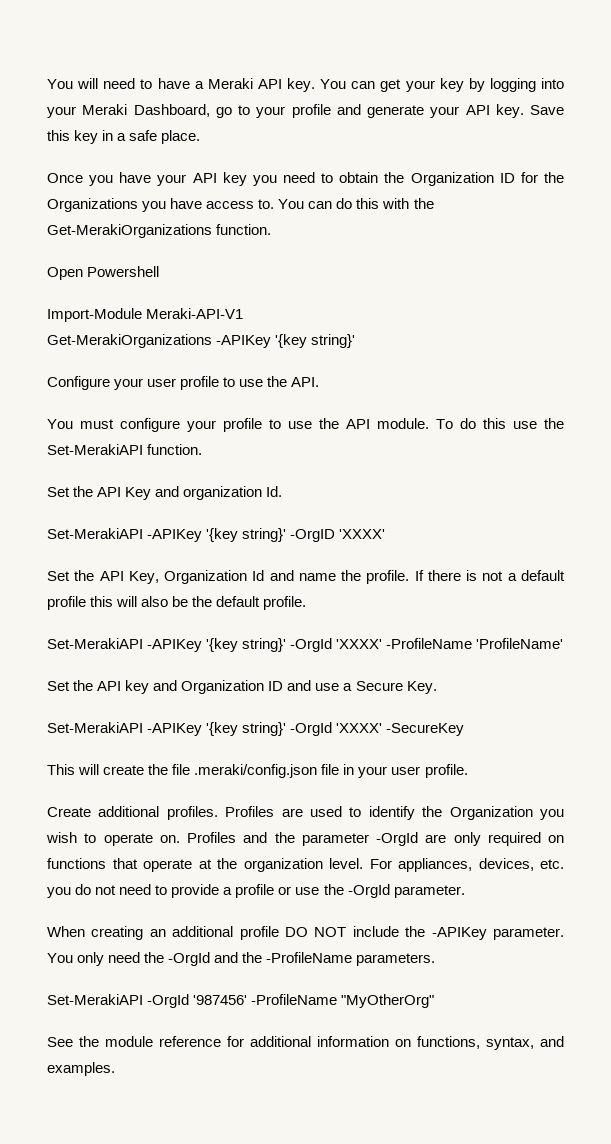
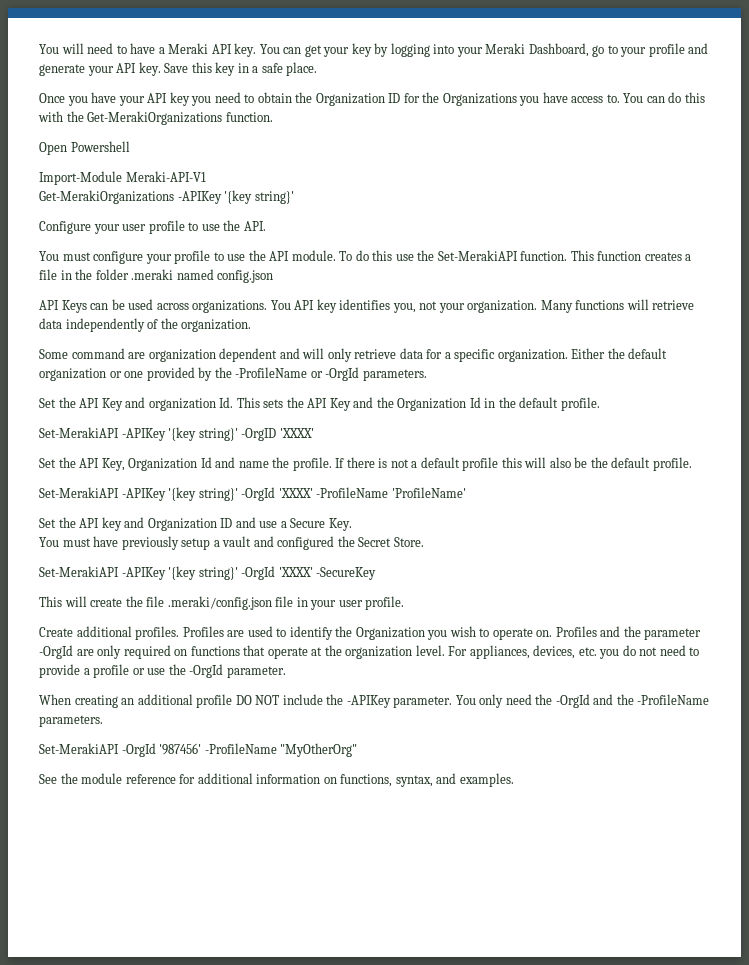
(203, 449) none -> [570,250,692,261] [39,269,274,283] [39,299,695,313] [39,318,252,332] [39,348,668,362] [39,367,427,381] This function creates a file in the folder .meraki named config.json // API Keys can be used across organizations. You API key identifies you, not your organization. Many functions will retrieve data independently of the organization. // Some command are organization dependent and will only retrieve data for a specific organization. Either the default organization or one provided by the -ProfileName or -OrgId parameters.
(283, 491) none -> [236,397,600,411] This sets the API Key and the Organization Id in the default profile.
(437, 687) none -> [39,536,424,550] // You must have previously setup a vault and configured the Secret Store.

